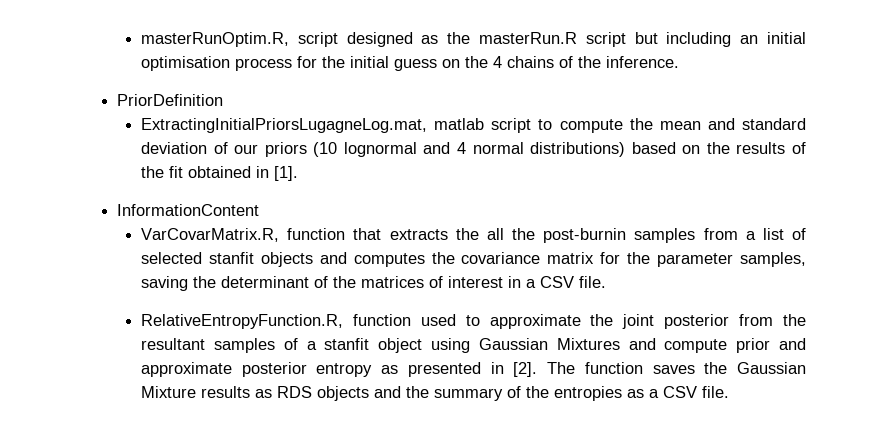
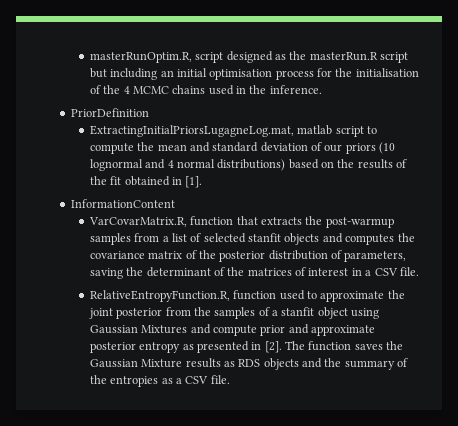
[350,56,574,71] initial guess on the 4 chains of -> [355,68,419,77] [89,85,247,95] initialisation of the 4 MCMC chains used in
[486,228,627,243] all the post-burnin -> [325,217,394,228] post-warmup
[600,252,806,267] for the parameter samples, -> [185,250,407,262] of the posterior distribution of parameters,
[141,338,206,350] resultant -> (211, 311) none

